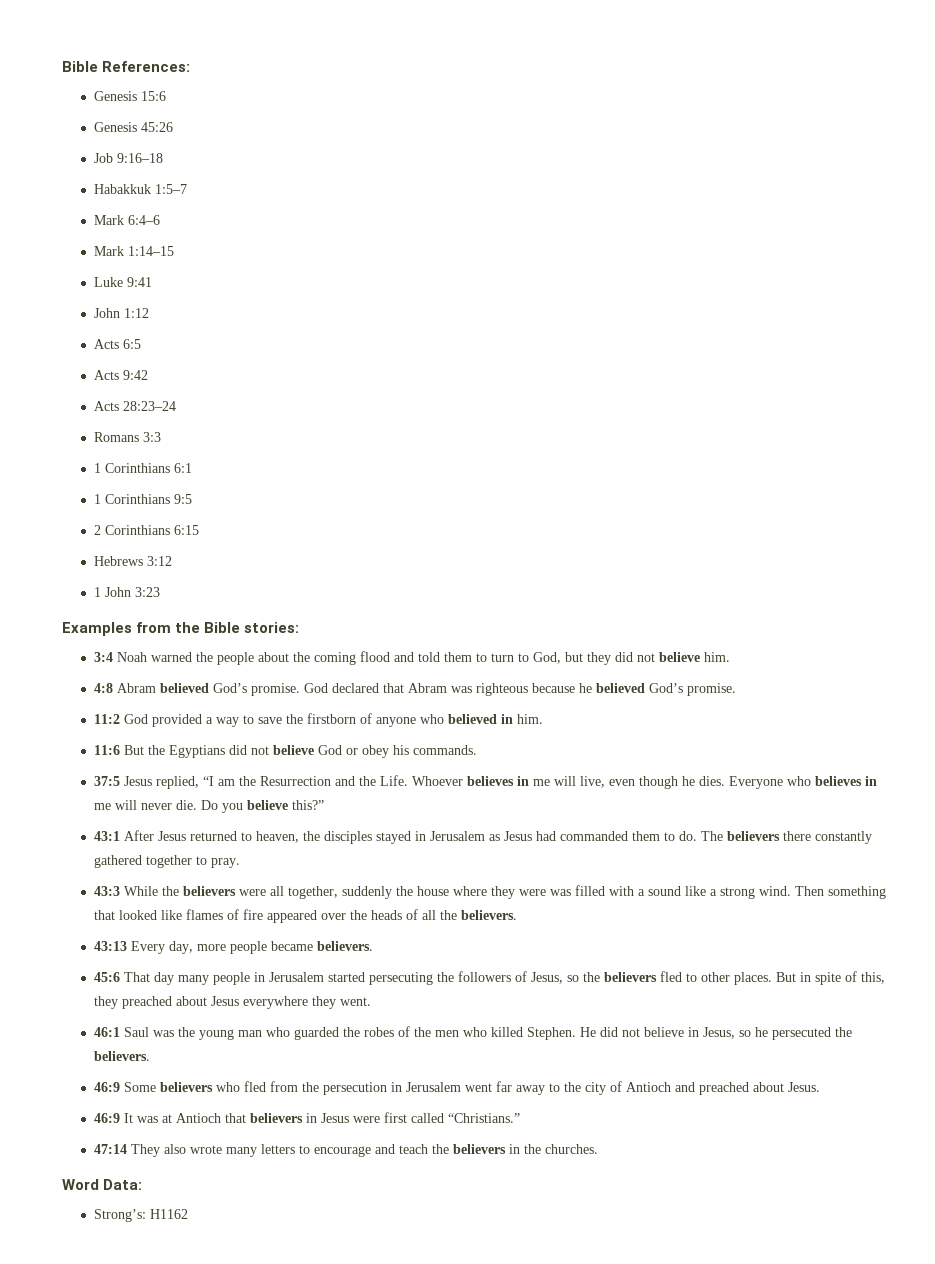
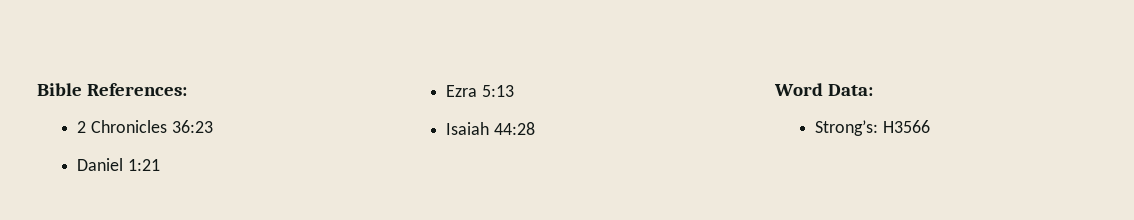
[93,91,166,101] [93,122,173,132] [93,153,163,163] [93,184,187,194] [93,215,160,225] [93,246,174,256] [93,277,152,287] [93,308,149,318] [93,339,141,349] [93,370,148,380] [93,401,176,411] [93,432,161,442] [93,463,192,473] [93,494,192,504] [93,525,199,535] [93,556,172,566] [93,587,160,597] [62,622,300,636] [93,651,730,665] [93,683,736,696] [93,713,543,727] [93,745,477,758] [93,775,877,789] [93,800,324,813] [93,830,872,844] [93,855,240,868] [93,885,886,899] [93,909,517,923] [93,941,373,954] [93,971,885,985] [93,996,371,1009] [93,1026,852,1040] [93,1051,150,1061] [93,1081,820,1095] [93,1112,520,1123] [93,1144,598,1157] Genesis 15:6 // Genesis 45:26 // Job 9:16–18 // Habakkuk 1:5–7 // Mark 6:4–6 // Mark 1:14–15 // Luke 9:41 // John 1:12 // Acts 6:5 // Acts 9:42 // Acts 28:23–24 // Romans 3:3 // 1 Corinthians 6:1 // 1 Corinthians 9:5 // 2 Corinthians 6:15 // Hebrews 3:12 // 1 John 3:23 // Examples from the Bible stories: // 3:4 Noah warned the people about the coming flood and told them to turn to God, but they did not believe him. // 4:8 Abram believed God’s promise. God declared that Abram was righteous because he believed God’s promise. // 11:2 God provided a way to save the firstborn of anyone who believed in him. // 11:6 But the Egyptians did not believe God or obey his commands. // 37:5 Jesus replied, “I am the Resurrection and the Life. Whoever believes in me will live, even though he dies. Everyone who believes in me will never die. Do you believe this?” // 43:1 After Jesus returned to heaven, the disciples stayed in Jerusalem as Jesus had commanded them to do. The believers there constantly gathered together to pray. // 43:3 While the believers were all together, suddenly the house where they were was filled with a sound like a strong wind. Then something that looked like flames of fire appeared over the heads of all the believers. // 43:13 Every day, more people became believers. // 45:6 That day many people in Jerusalem started persecuting the followers of Jesus, so the believers fled to other places. But in spite of this, they preached about Jesus everywhere they went. // 46:1 Saul was the young man who guarded the robes of the men who killed Stephen. He did not believe in Jesus, so he persecuted the believers. // 46:9 Some believers who fled from the persecution in Jerusalem went far away to the city of Antioch and preached about Jesus. // 46:9 It was at Antioch that believers in Jesus were first called “Christians.” // 47:14 They also wrote many letters to encourage and teach the believers in the churches. -> [77,120,213,133] [77,158,161,171] [446,85,515,97] [446,122,536,135] 2 Chronicles 36:23 // Daniel 1:21 // Ezra 5:13 // Isaiah 44:28
[149,1209,188,1219] H1162 -> [883,120,931,133] H3566

